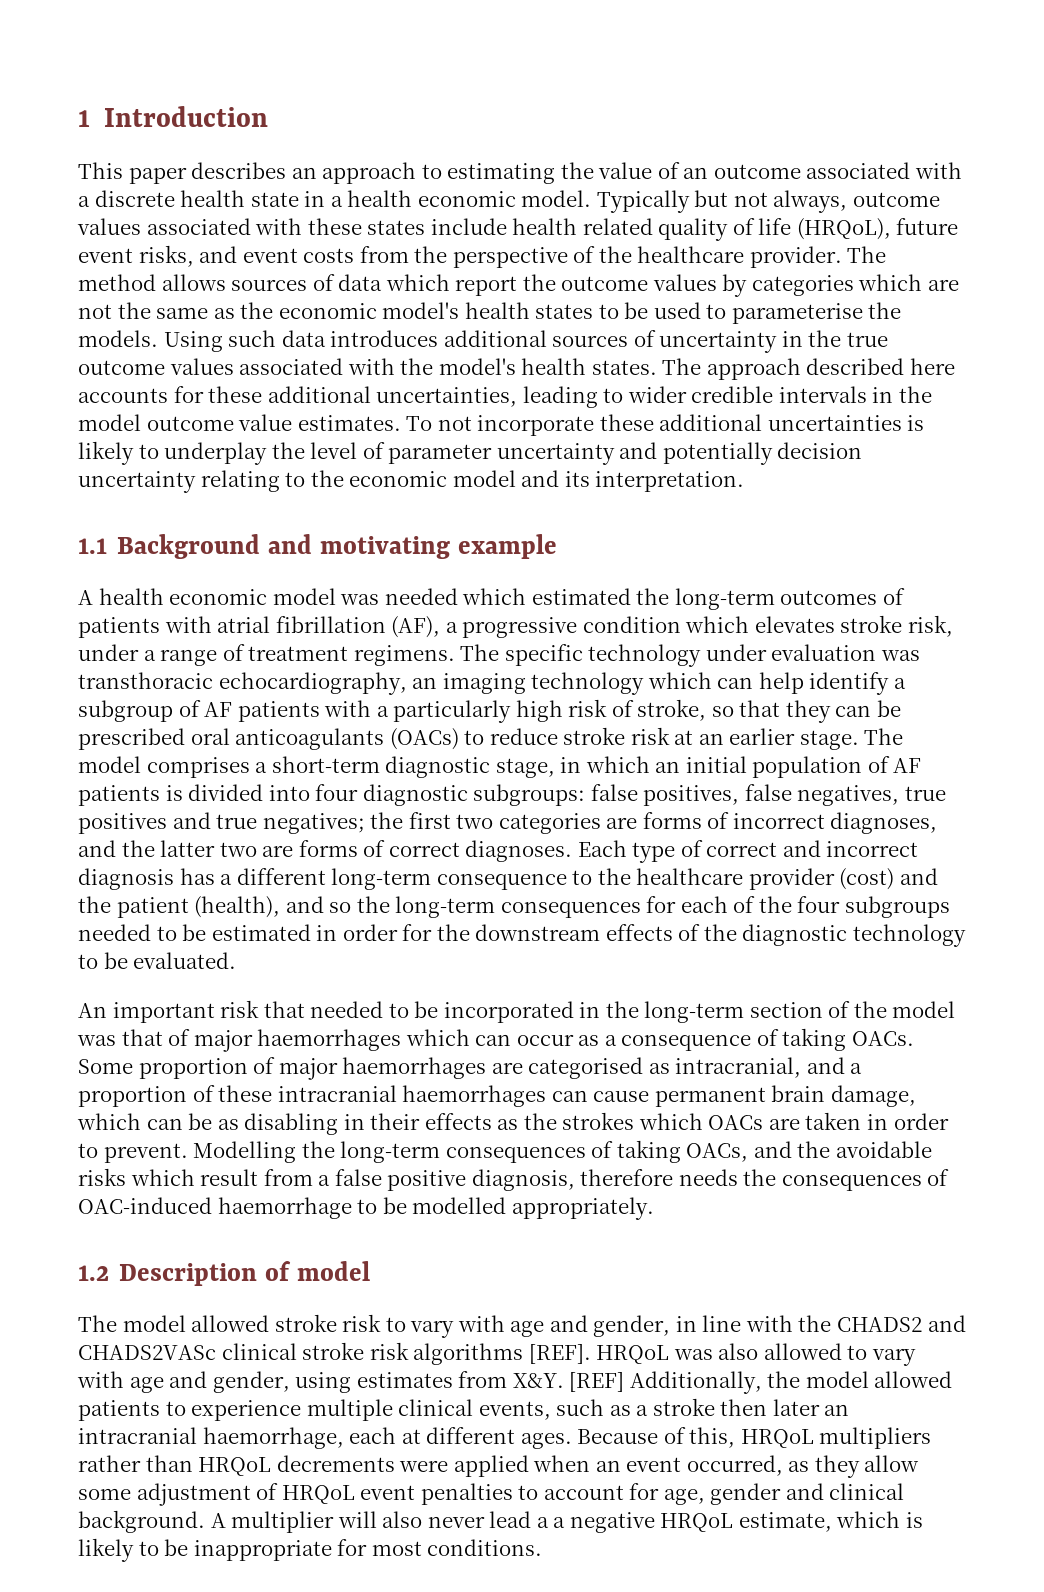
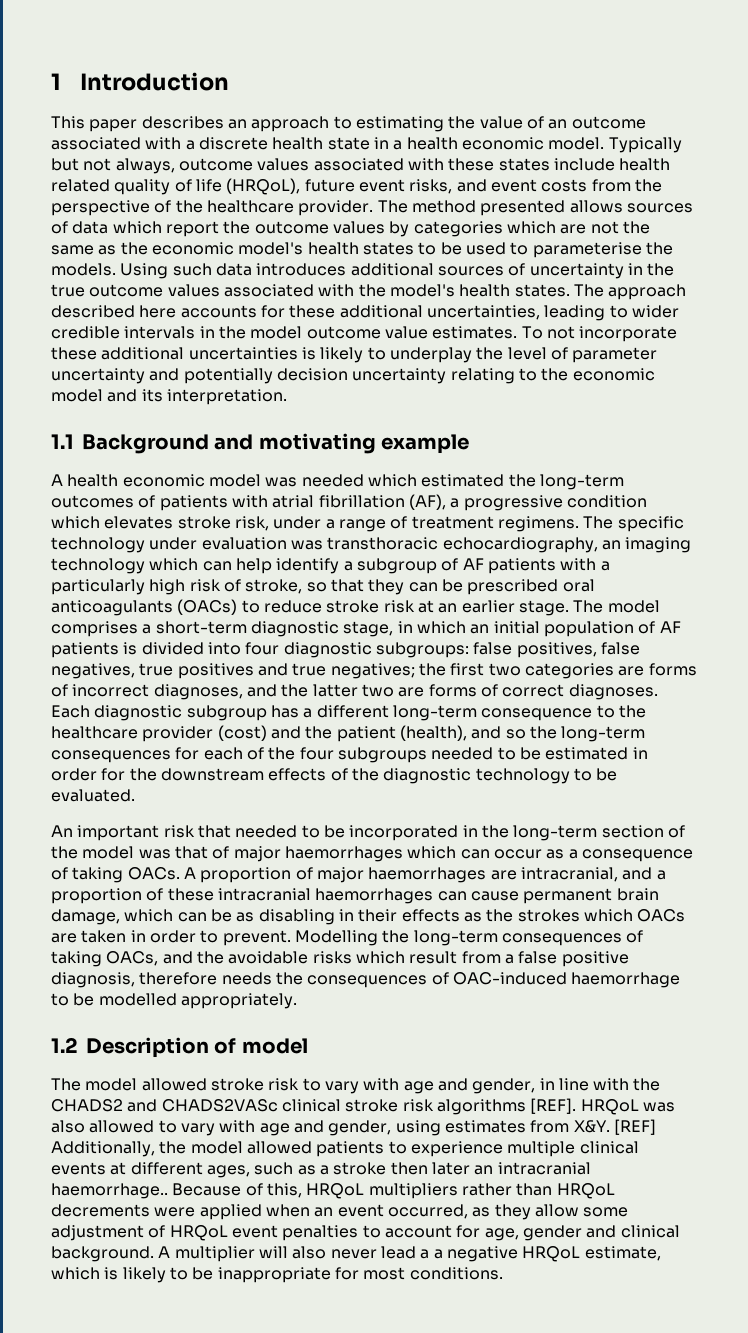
(156, 282) none -> [480,200,566,216] presented
[632,840,919,863] [78,868,174,890] type of correct and incorrect diagnosis -> [94,705,267,721] diagnostic subgroup
[78,1059,133,1074] Some -> [183,867,196,879] A
[528,1057,670,1079] categorised as -> (517, 875) none
[478,1401,551,1420] events, -> [51,1162,250,1178] events at different ages,
[202,1427,572,1449] haemorrhage, each at different ages. -> [51,1183,168,1199] haemorrhage..

